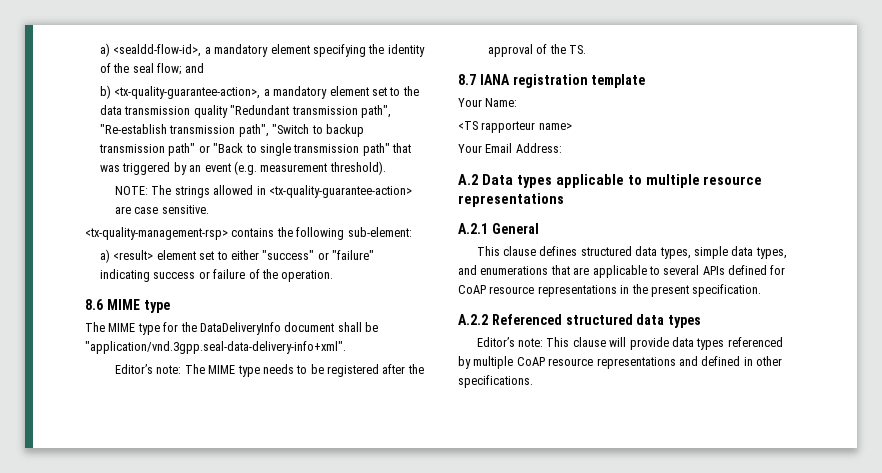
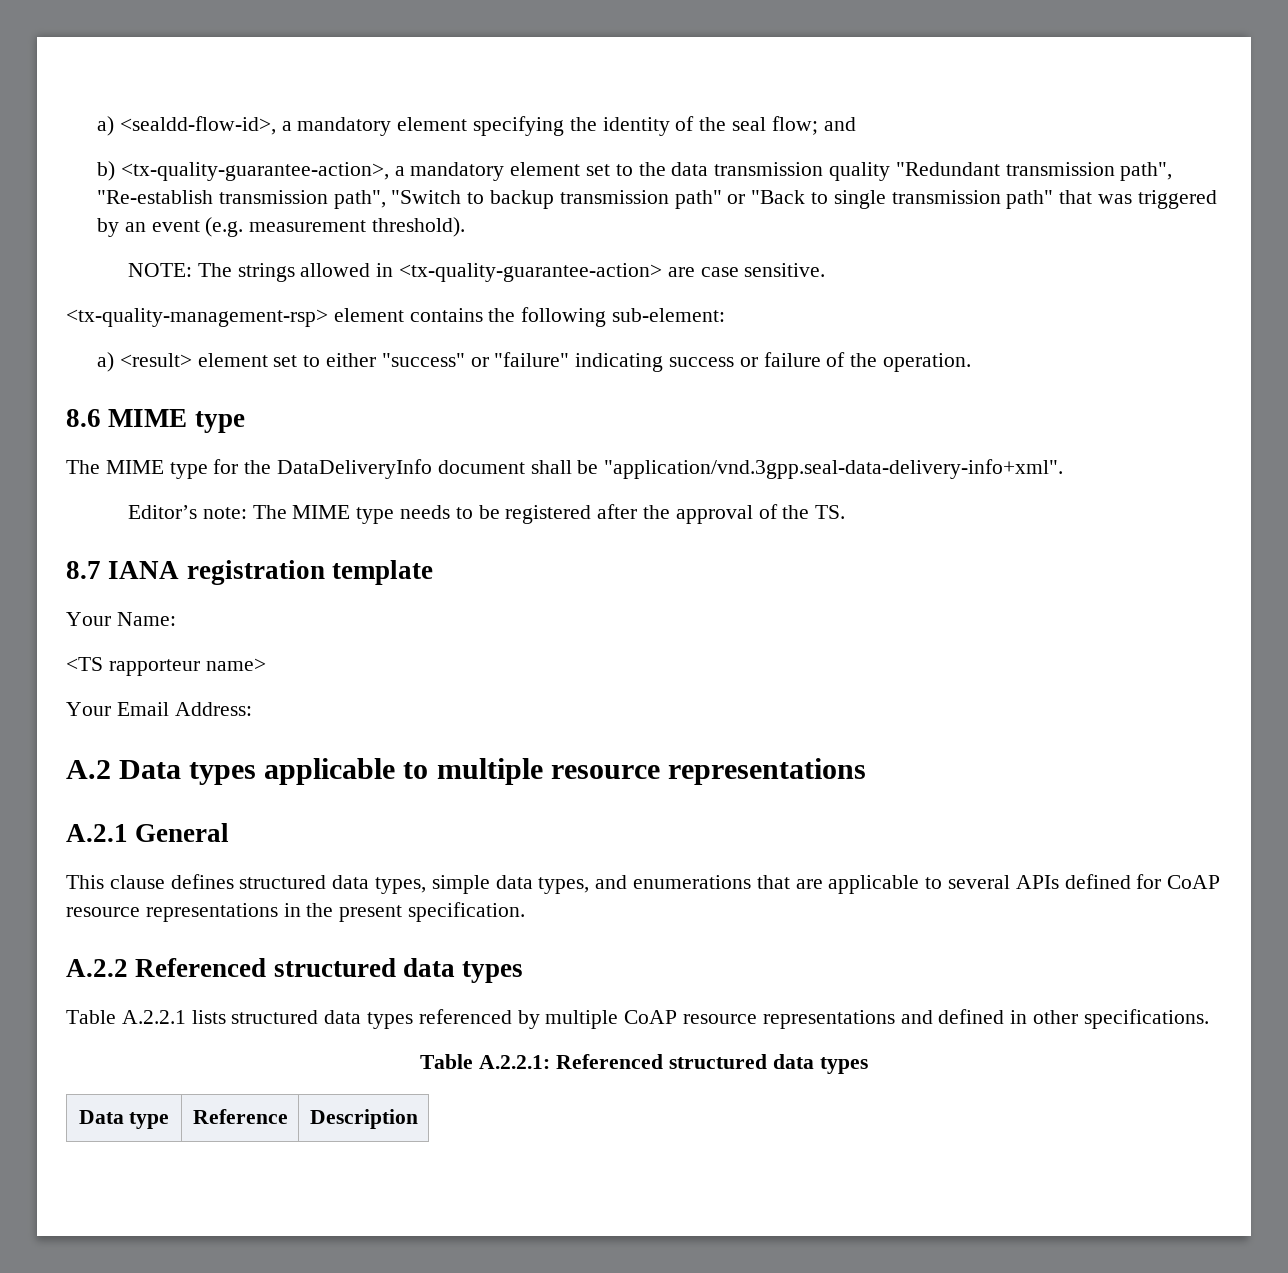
(228, 233) none -> [333,308,404,322] element
[476,337,669,350] Editor’s note: This clause will provide -> [66,1010,319,1024] Table A.2.2.1 lists structured
(533, 381) none -> [420,1054,868,1074] [78,1110,170,1129] [192,1109,288,1124] [309,1109,418,1129] // Table A.2.2.1: Referenced structured data types // Data type | Reference | Description

